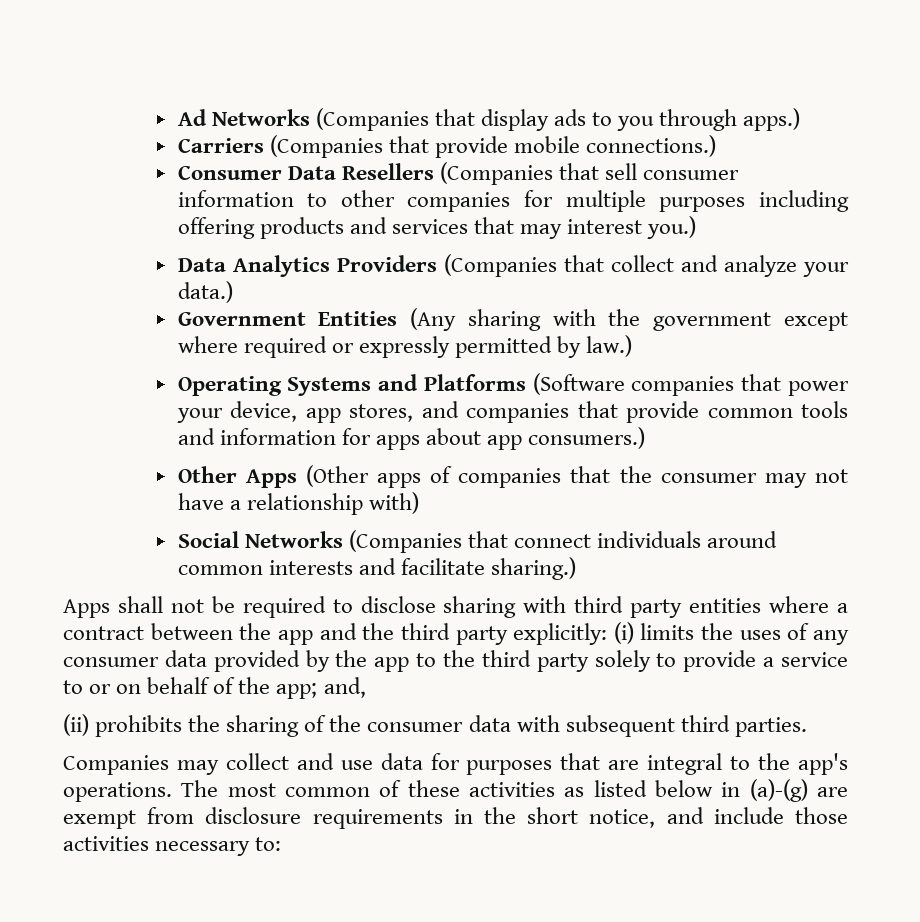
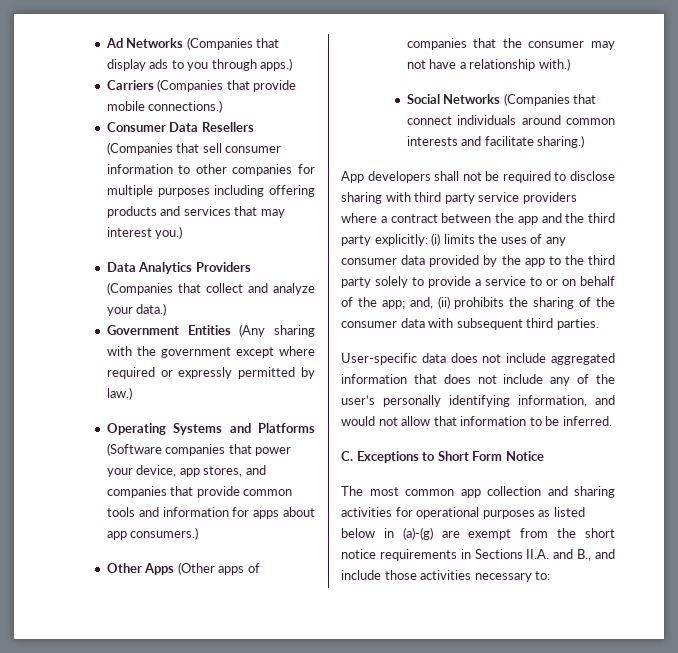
[368,492,419,514] with) -> [538,58,570,71] with.)
[63,599,110,618] Apps -> [341,171,431,183] App developers
[689,598,762,613] entities -> [478,192,577,204] service providers
(366, 687) // -> (433, 303) none
[63,753,848,775] [63,780,555,802] Companies may collect and use data for purposes that are integral to the app's operations. The most common of these activities -> [341,353,615,365] [341,374,615,386] [341,395,615,407] [341,416,612,426] [341,451,544,463] [341,486,615,498] [341,507,535,519] User-specific data does not include aggregated information that does not include any of the user’s personally identifying information, and would not allow that information to be inferred. // C. Exceptions to Short Form Notice // The most common app collection and sharing activities for operational purposes
[205,807,656,829] disclosure requirements in the short notice, -> [557,528,615,538] [341,549,592,561] the short notice requirements in Sections II.A. and B.,

